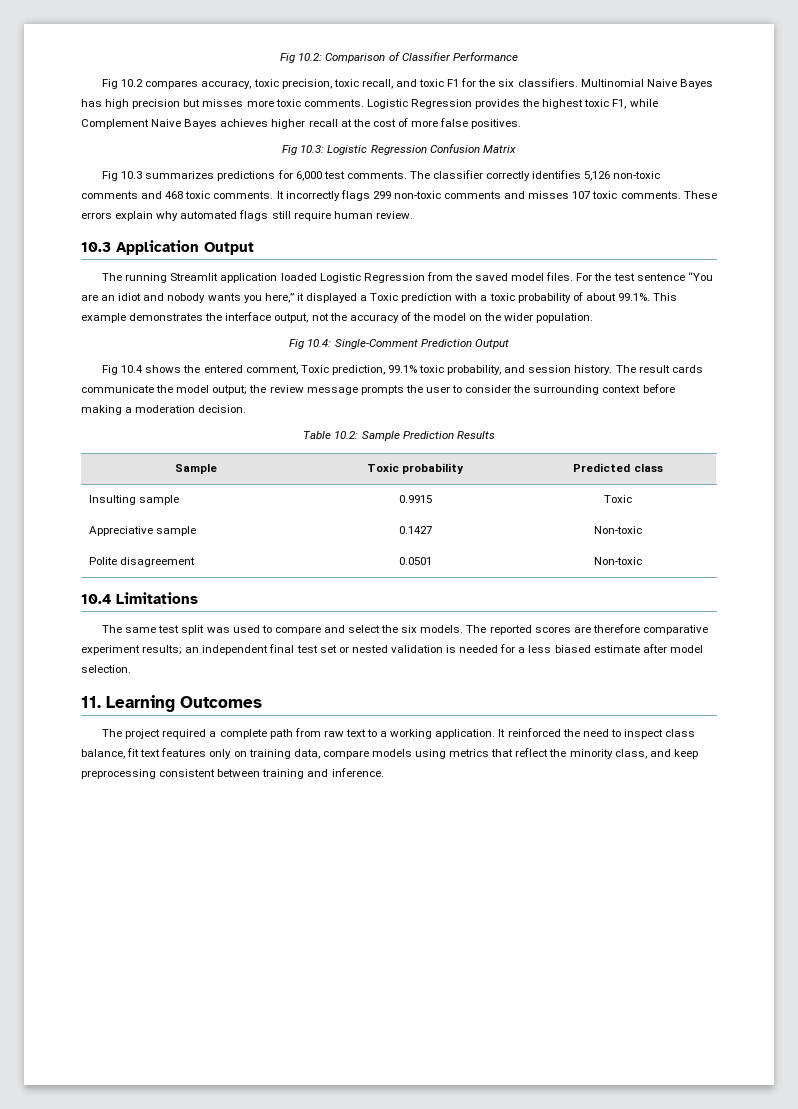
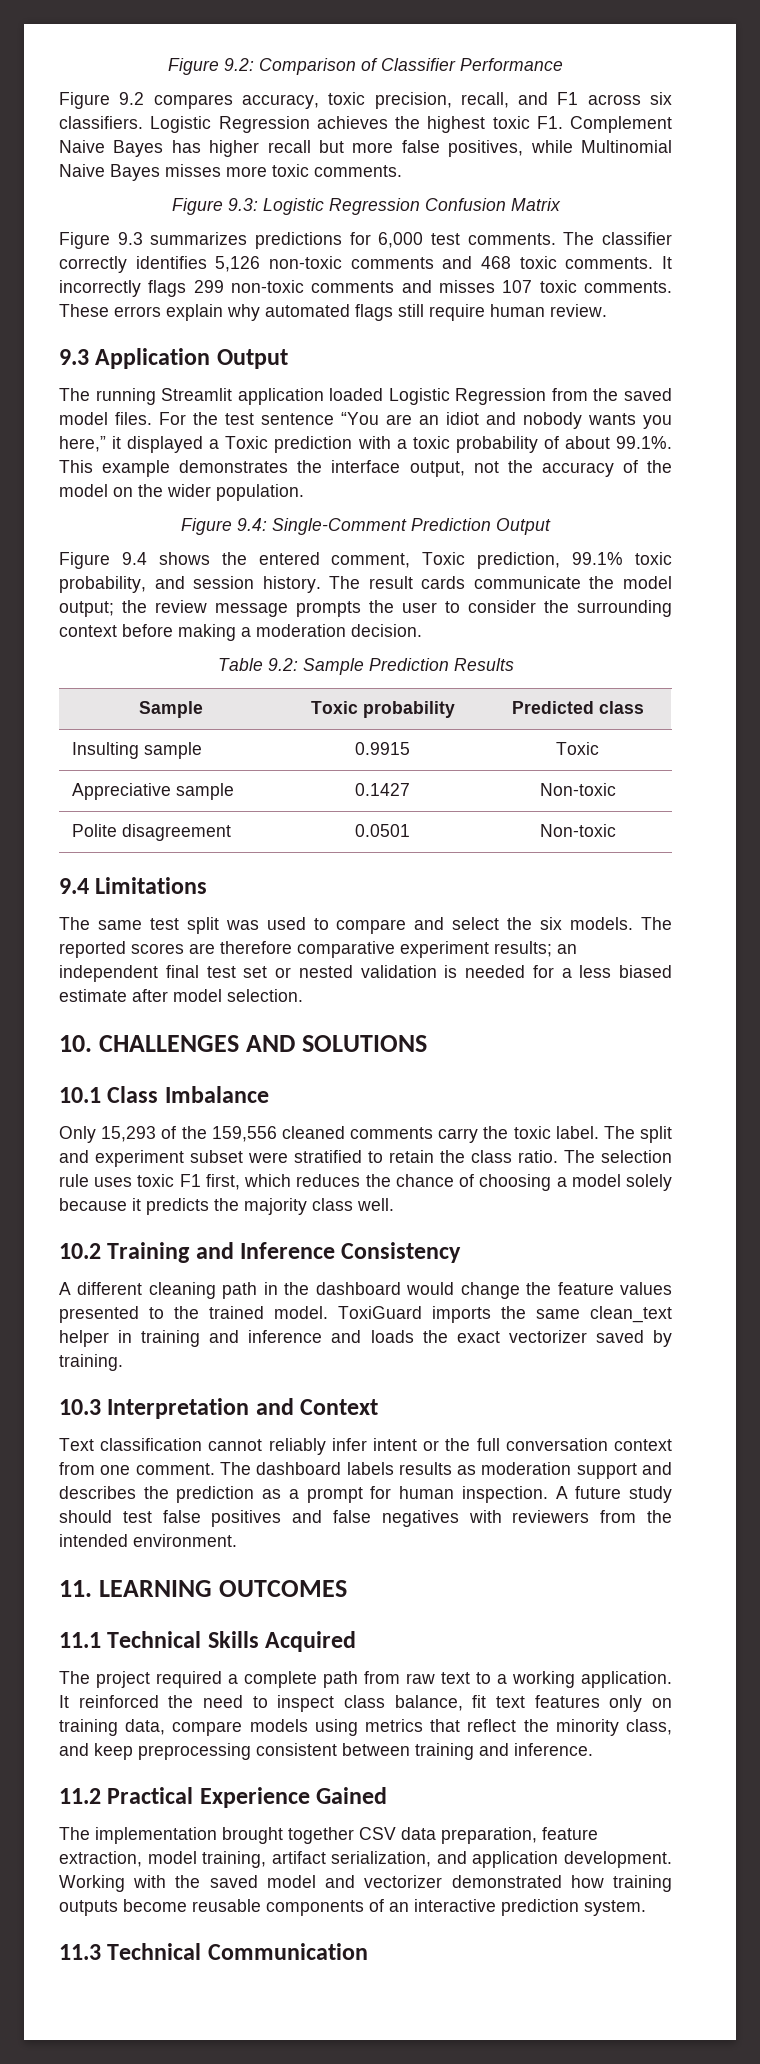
[280,53,323,63] Fig 10.2: -> [168,58,254,75] Figure 9.2:
[102,79,144,89] Fig 10.2 -> [59,92,145,109] Figure 9.2
[333,79,359,87] toxic -> (452, 100) none
[419,78,713,89] [81,99,658,109] [81,118,522,129] [282,145,325,155] toxic F1 for the six classifiers. Multinomial Naive Bayes has high precision but misses more toxic comments. Logistic Regression provides the highest toxic F1, while Complement Naive Bayes achieves higher recall at the cost of more false positives. // Fig 10.3: -> [557,92,672,105] [59,116,672,133] [59,140,672,157] [59,164,402,181] [171,198,258,215] F1 across six classifiers. Logistic Regression achieves the highest toxic F1. Complement Naive Bayes has higher recall but more false positives, while Multinomial Naive Bayes misses more toxic comments. // Figure 9.3:
[102,171,143,181] Fig 10.3 -> [59,232,143,249] Figure 9.3
[81,242,111,252] 10.3 -> [59,349,89,365] 9.3
[289,339,332,349] Fig 10.4: -> [181,518,267,535] Figure 9.4:
[102,365,144,375] Fig 10.4 -> [59,552,147,569] Figure 9.4
[334,431,359,439] 10.2: -> [267,658,298,671] 9.2:
[81,594,111,604] 10.4 -> [59,878,89,894] 9.4
[81,695,262,712] 11. Learning Outcomes -> [59,1035,428,1052] [59,1086,269,1103] [59,1126,672,1143] [59,1150,672,1167] [59,1174,672,1191] [59,1198,394,1215] [59,1242,462,1263] [59,1282,672,1299] [59,1306,672,1323] [59,1330,672,1347] [59,1354,123,1371] [59,1398,379,1419] [59,1438,672,1455] [59,1462,672,1479] [59,1486,673,1503] [59,1510,672,1527] [59,1534,237,1547] [59,1580,348,1597] [59,1631,357,1652] 10. CHALLENGES AND SOLUTIONS // 10.1 Class Imbalance // Only 15,293 of the 159,556 cleaned comments carry the toxic label. The split and experiment subset were stratified to retain the class ratio. The selection rule uses toxic F1 first, which reduces the chance of choosing a model solely because it predicts the majority class well. // 10.2 Training and Inference Consistency // A different cleaning path in the dashboard would change the feature values presented to the trained model. ToxiGuard imports the same clean_text helper in training and inference and loads the exact vectorizer saved by training. // 10.3 Interpretation and Context // Text classification cannot reliably infer intent or the full conversation context from one comment. The dashboard labels results as moderation support and describes the prediction as a prompt for human inspection. A future study should test false positives and false negatives with reviewers from the intended environment. // 11. LEARNING OUTCOMES // 11.1 Technical Skills Acquired
(384, 772) none -> [59,1787,388,1808] [59,1827,598,1844] [59,1851,672,1868] [59,1875,672,1892] [59,1899,646,1916] [59,1943,368,1960] // 11.2 Practical Experience Gained // The implementation brought together CSV data preparation, feature extraction, model training, artifact serialization, and application development. Working with the saved model and vectorizer demonstrated how training outputs become reusable components of an interactive prediction system. // 11.3 Technical Communication

